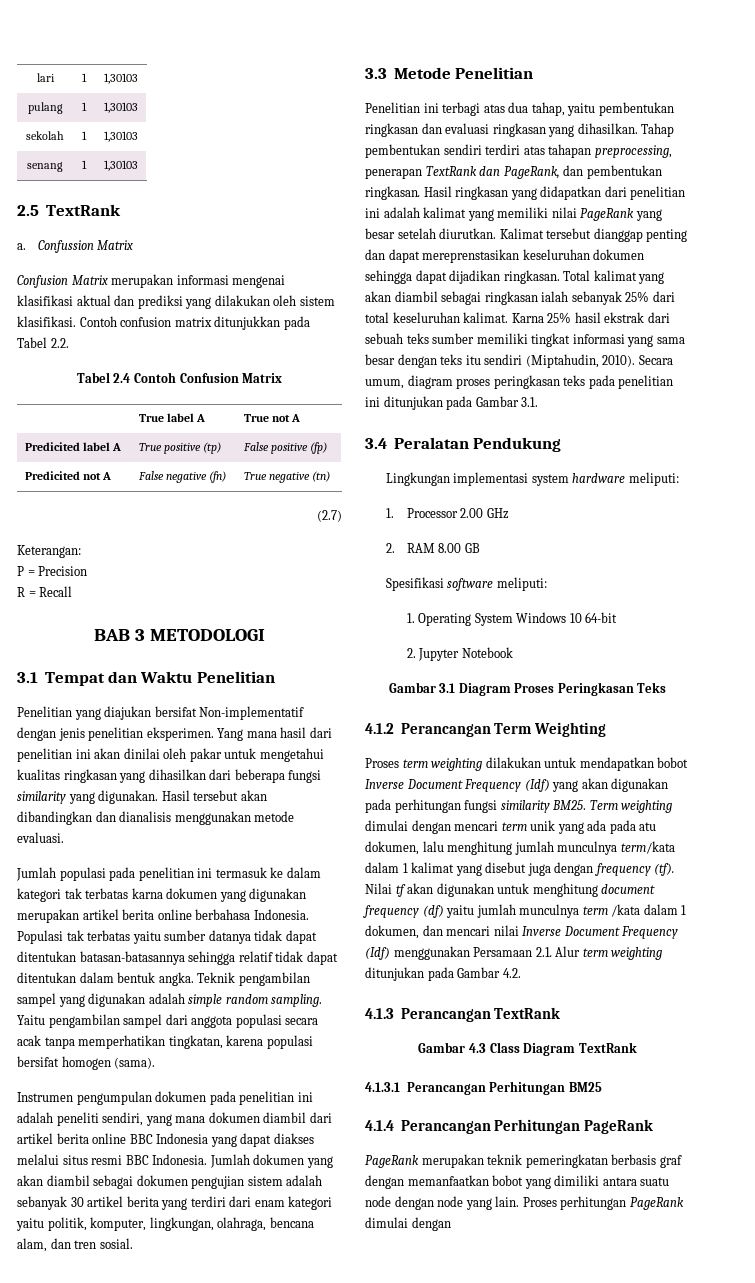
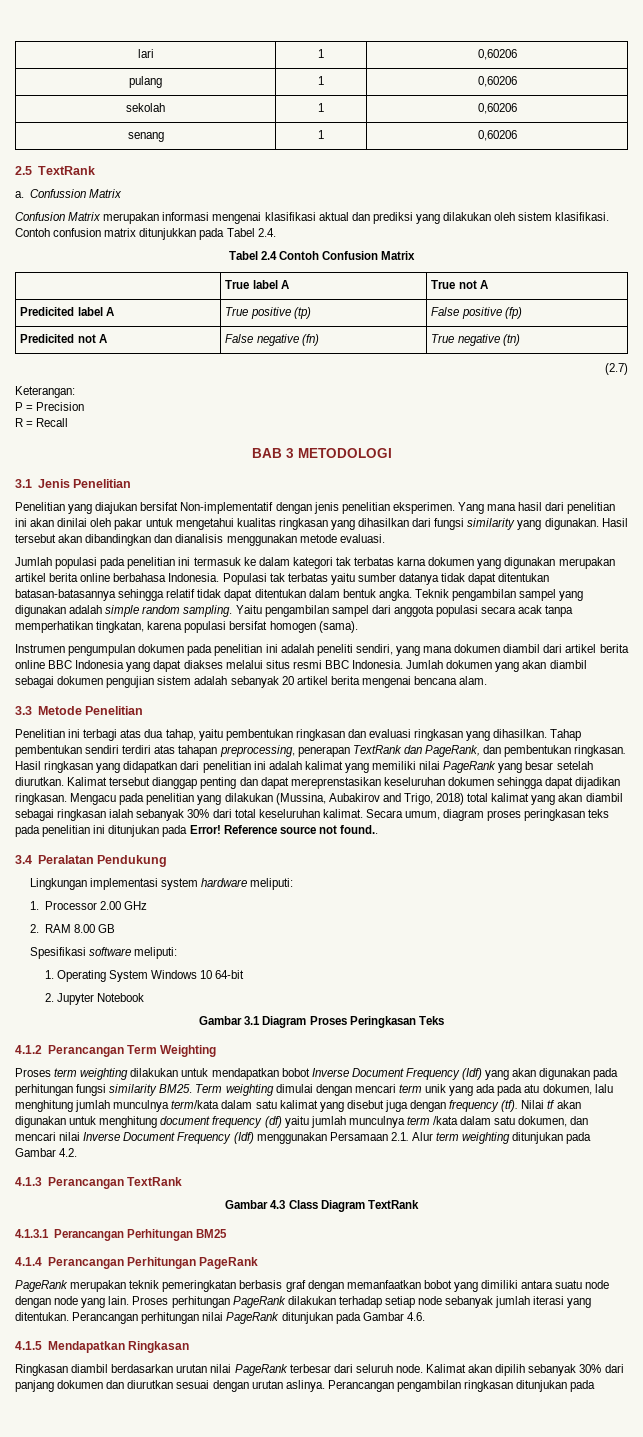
[104,73,138,84] 1,30103 -> [477,49,517,60] 0,60206
[104,102,138,113] 1,30103 -> [477,76,517,87] 0,60206
[104,131,138,142] 1,30103 -> [477,103,517,114] 0,60206
[104,160,138,171] 1,30103 -> [477,130,517,141] 0,60206
[50,338,69,348] 2.2. -> [257,228,276,237] 2.4.
[44,671,193,686] Tempat dan Waktu -> [37,479,70,488] Jenis
[234,769,285,783] beberapa -> (432, 522) none
[70,1196,333,1210] [16,1217,314,1231] [17,1238,133,1252] 30 artikel berita yang terdiri dari enam kategori yaitu politik, komputer, lingkungan, olahraga, bencana alam, dan tren sosial. -> [281,676,488,688] 20 artikel berita mengenai bencana alam.
[563,270,591,281] Total -> [70,793,489,805] Mengacu pada penelitian yang dilakukan (Mussina, Aubakirov and Trigo, 2018) total
[625,291,650,302] 25% -> [187,809,210,818] 30%
[511,312,670,323] [365,333,685,347] [365,354,636,368] Karna 25% hasil ekstrak dari sebuah teks sumber memiliki tingkat informasi yang sama besar dengan teks itu sendiri (Miptahudin, 2010). -> (363, 813) none
[475,396,539,407] Gambar 3.1. -> [189,825,378,834] Error! Reference source not found..
[402,863,408,873] 1 -> [255,1100,277,1109] satu
[681,905,687,915] 1 -> [494,1116,516,1125] satu
[365,1217,451,1231] dimulai dengan -> [287,1296,592,1308] [15,1312,425,1324] [15,1341,189,1353] [15,1364,624,1376] [15,1380,596,1392] dilakukan terhadap setiap node sebanyak jumlah iterasi yang ditentukan. Perancangan perhitungan nilai PageRank ditunjukan pada Gambar 4.6. // 4.1.5 Mendapatkan Ringkasan // Ringkasan diambil berdasarkan urutan nilai PageRank terbesar dari seluruh node. Kalimat akan dipilih sebanyak 30% dari panjang dokumen dan diurutkan sesuai dengan urutan aslinya. Perancangan pengambilan ringkasan ditunjukan pada

